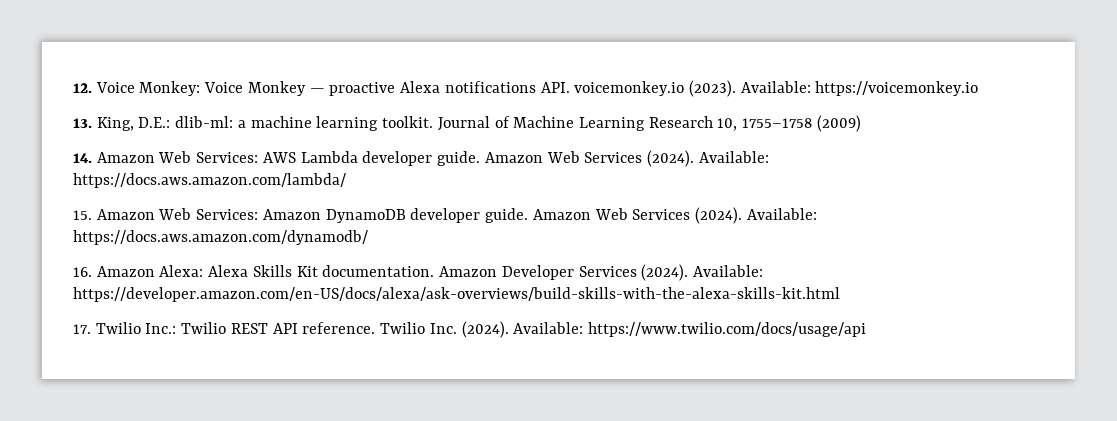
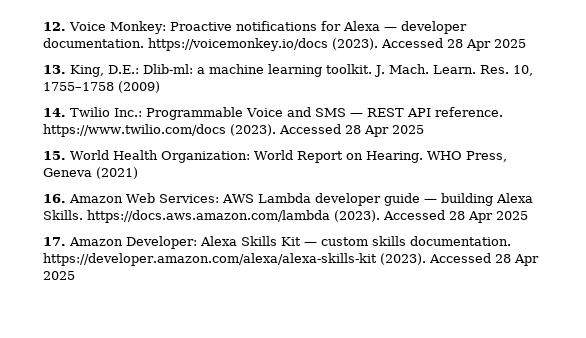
[204,80,979,97] Voice Monkey — proactive Alexa notifications API. voicemonkey.io (2023). Available: https://voicemonkey.io -> [169,21,467,34] [43,38,526,51] Proactive notifications for Alexa — developer documentation. https://voicemonkey.io/docs (2023). Accessed 28 Apr 2025
[175,116,234,128] dlib-ml: -> [143,64,193,74] Dlib-ml:
[437,116,713,131] Journal of Machine Learning Research -> [374,64,509,77] J. Mach. Learn. Res.
(92, 158) none -> [70,107,503,120] [43,124,424,137] [43,150,507,163] [43,167,138,179] [43,194,66,203] Twilio Inc.: Programmable Voice and SMS — REST API reference. https://www.twilio.com/docs (2023). Accessed 28 Apr 2025 // 15. World Health Organization: World Report on Hearing. WHO Press, Geneva (2021) // 16.
[437,150,769,167] [73,173,346,188] [73,207,817,224] [73,230,368,245] [73,264,763,281] [73,287,840,302] [73,321,866,338] guide. Amazon Web Services (2024). Available: https://docs.aws.amazon.com/lambda/ // 15. Amazon Web Services: Amazon DynamoDB developer guide. Amazon Web Services (2024). Available: https://docs.aws.amazon.com/dynamodb/ // 16. Amazon Alexa: Alexa Skills Kit documentation. Amazon Developer Services (2024). Available: https://developer.amazon.com/en-US/docs/alexa/ask-overviews/build-skills-with-the-alexa-skills-kit.html // 17. Twilio Inc.: Twilio REST API reference. Twilio Inc. (2024). Available: https://www.twilio.com/docs/usage/api -> [383,193,533,206] [43,210,528,223] [43,236,511,249] [43,253,539,266] [43,271,75,280] guide — building Alexa Skills. https://docs.aws.amazon.com/lambda (2023). Accessed 28 Apr 2025 // 17. Amazon Developer: Alexa Skills Kit — custom skills documentation. https://developer.amazon.com/alexa/alexa-skills-kit (2023). Accessed 28 Apr 2025

